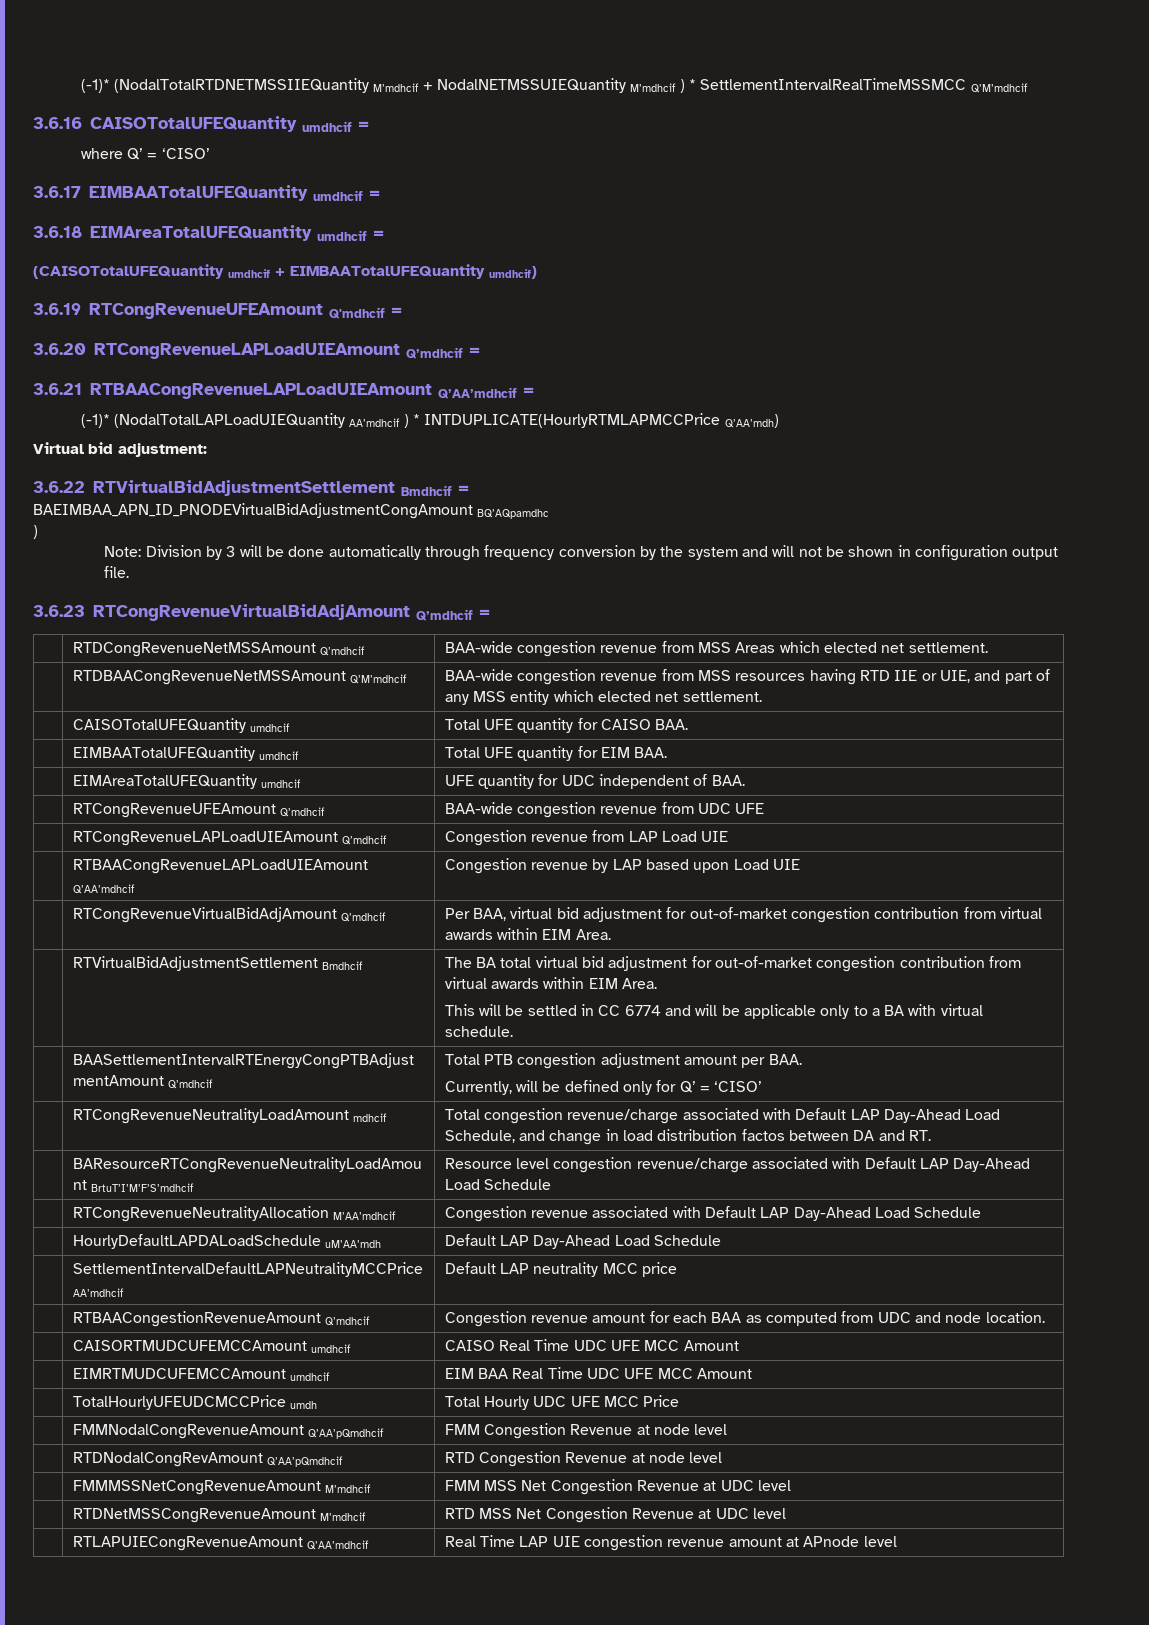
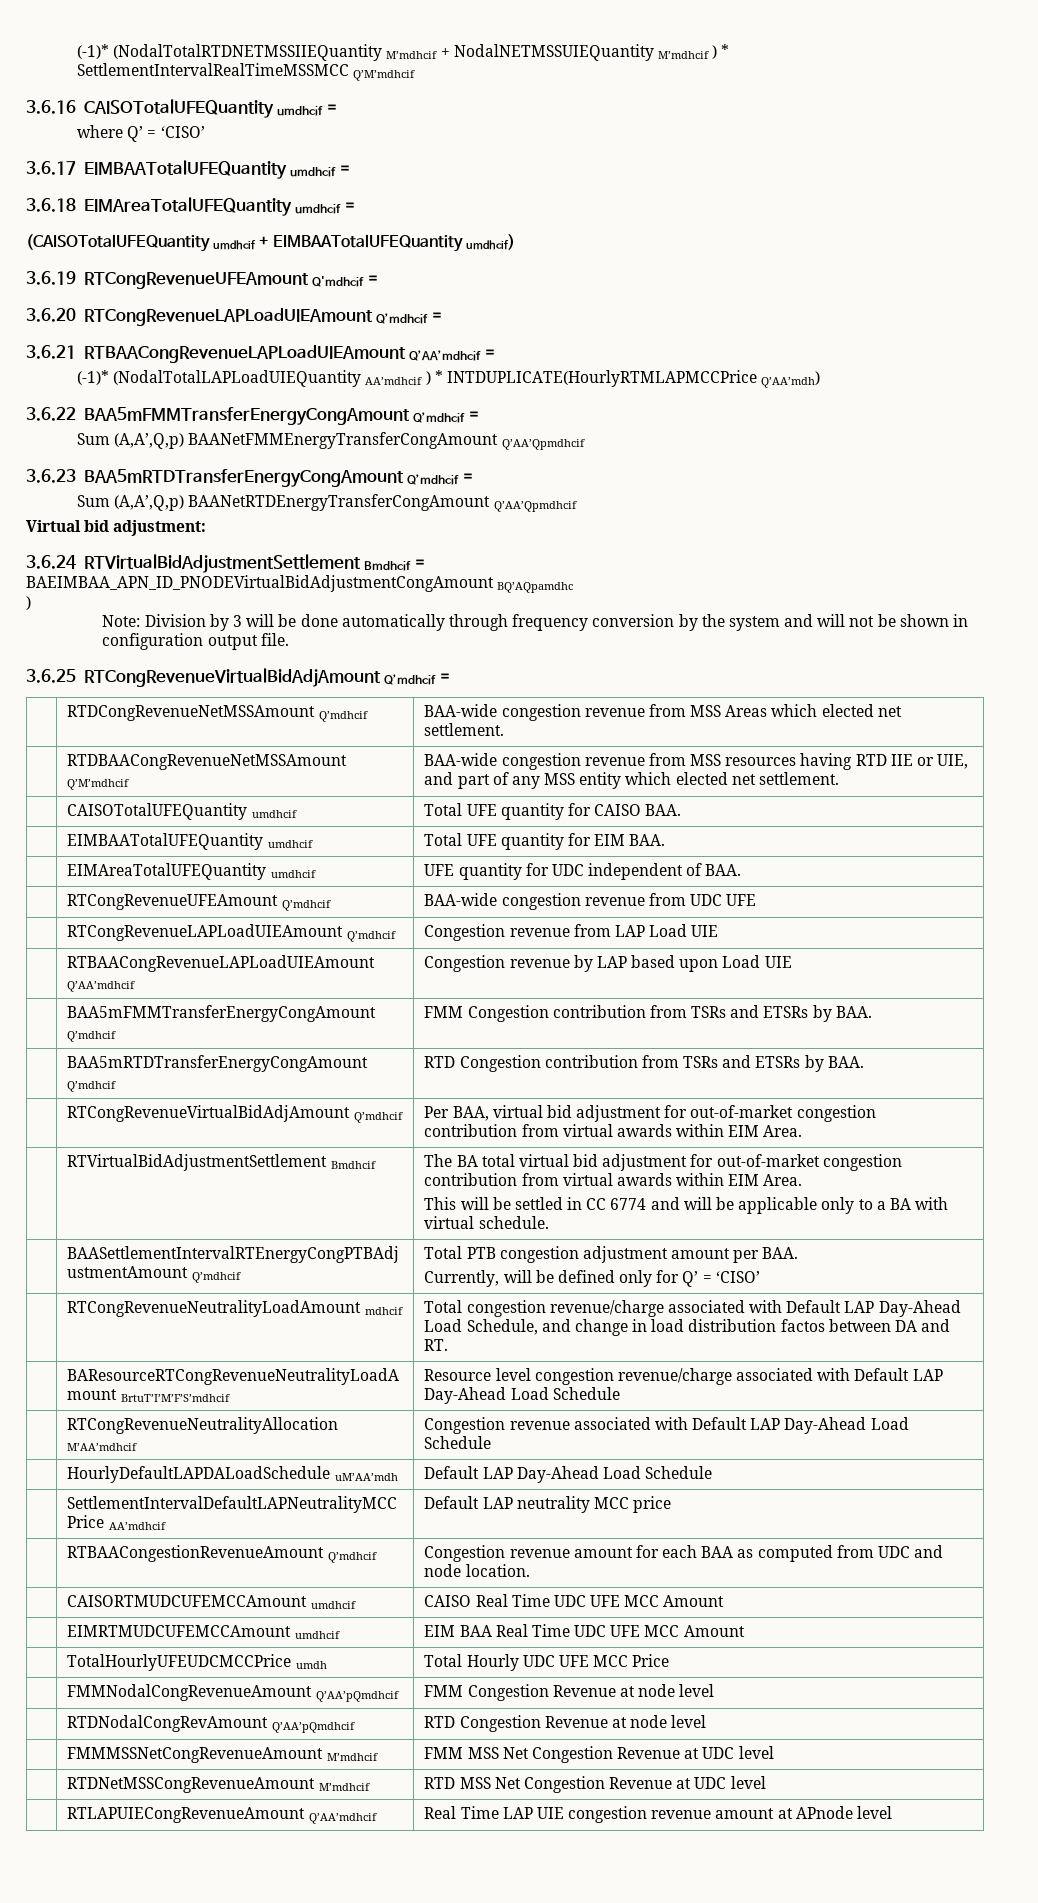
(779, 421) none -> [26,407,479,425] [76,432,585,450] [26,469,473,487] [76,494,577,512] // 3.6.22 BAA5mFMMTransferEnergyCongAmount Q’mdhcif = // Sum (A,A’,Q,p) BAANetFMMEnergyTransferCongAmount Q’AA’Qpmdhcif // 3.6.23 BAA5mRTDTransferEnergyCongAmount Q’mdhcif = // Sum (A,A’,Q,p) BAANetRTDEnergyTransferCongAmount Q’AA’Qpmdhcif
[33,481,85,493] 3.6.22 -> [26,555,76,569] 3.6.24
[33,605,85,617] 3.6.23 -> [26,669,76,683] 3.6.25
(800, 864) none -> [67,1005,377,1022] [67,1031,117,1042] [424,1005,872,1022] [67,1055,369,1072] [67,1081,117,1092] [424,1055,864,1072] // | BAA5mFMMTransferEnergyCongAmount Q’mdhcif | FMM Congestion contribution from TSRs and ETSRs by BAA. // | BAA5mRTDTransferEnergyCongAmount Q’mdhcif | RTD Congestion contribution from TSRs and ETSRs by BAA.

